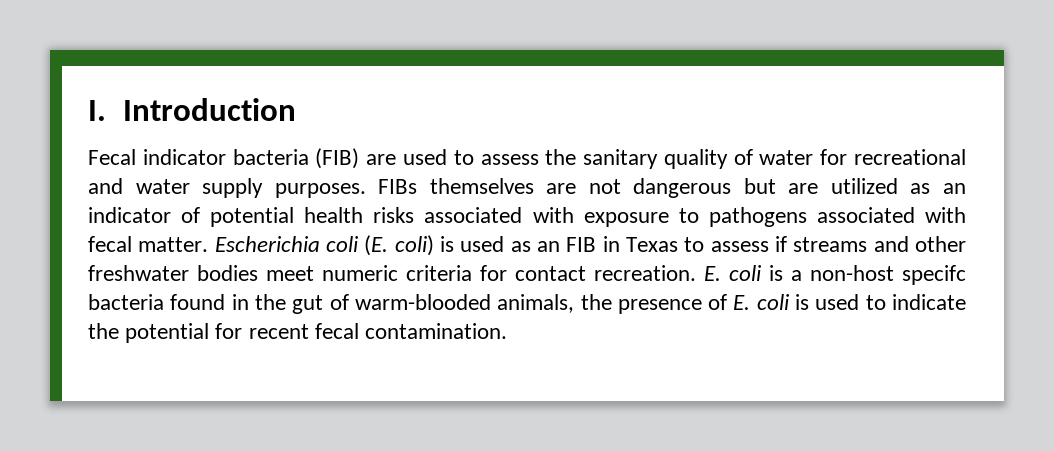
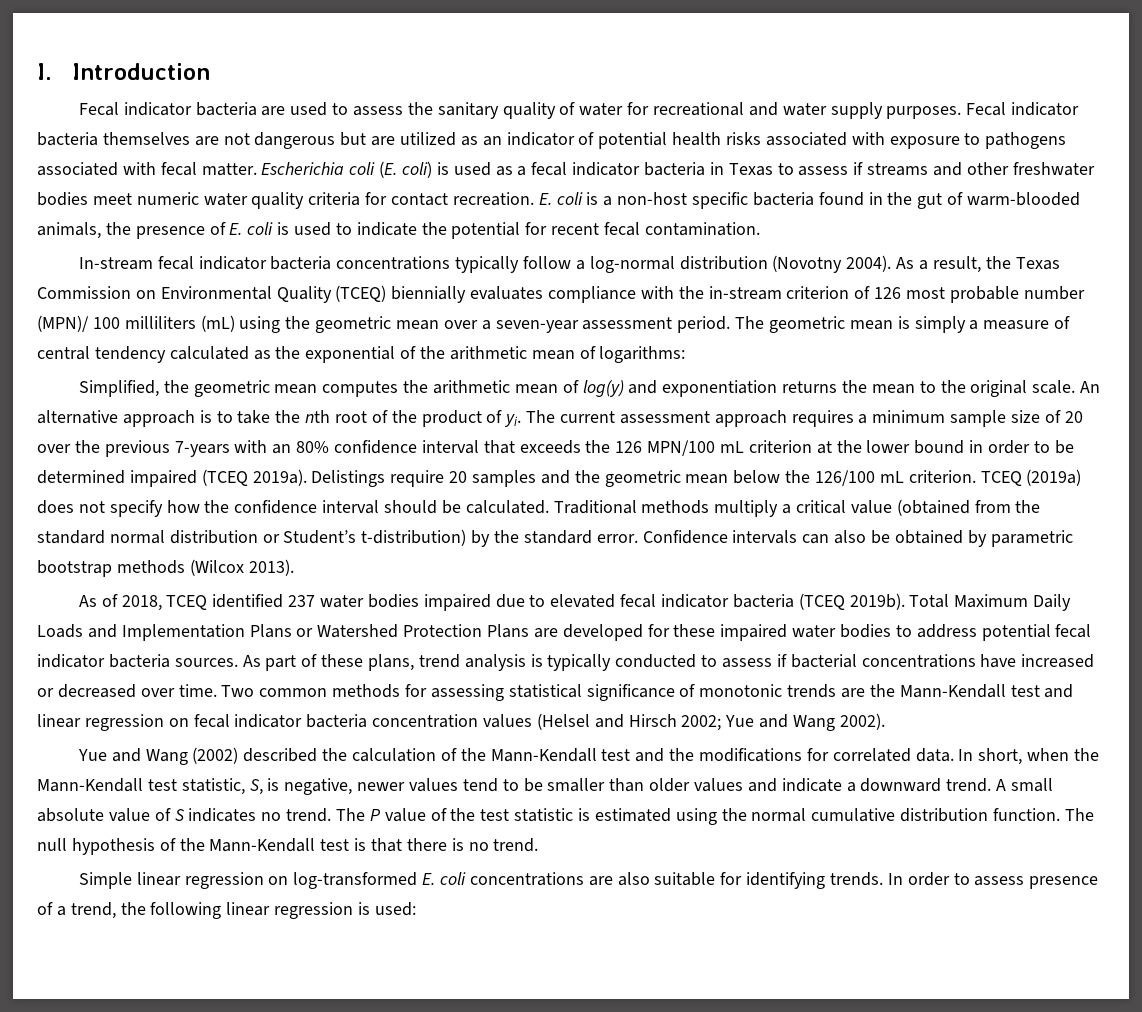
[315,148,360,169] (FIB) -> (257, 109) none
[378,179,418,194] FIBs -> [966,102,1080,116] [37,132,98,146] Fecal indicator bacteria
[536,237,597,252] an FIB -> [517,162,706,176] a fecal indicator bacteria
(398, 273) none -> [203,192,305,209] water quality
[902,265,966,285] specifc -> [692,192,749,209] specific
(508, 331) none -> [78,255,1060,273] [37,285,1085,303] [37,315,1071,333] [37,346,686,363] [78,380,1101,397] [37,410,1083,427] [37,440,1074,457] [37,469,1082,487] [37,499,1041,517] [37,529,1073,547] [37,559,294,577] [78,593,1072,611] [37,624,1092,641] [37,654,1095,671] [37,684,1074,701] [37,713,885,731] [77,747,1100,765] [37,778,1054,795] [37,808,1094,825] [37,838,539,855] [78,872,1099,889] [37,902,416,919] // In-stream fecal indicator bacteria concentrations typically follow a log-normal distribution (Novotny 2004). As a result, the Texas Commission on Environmental Quality (TCEQ) biennially evaluates compliance with the in-stream criterion of 126 most probable number (MPN)/ 100 milliliters (mL) using the geometric mean over a seven-year assessment period. The geometric mean is simply a measure of central tendency calculated as the exponential of the arithmetic mean of logarithms: // Simplified, the geometric mean computes the arithmetic mean of log(y) and exponentiation returns the mean to the original scale. An alternative approach is to take the nth root of the product of yi. The current assessment approach requires a minimum sample size of 20 over the previous 7-years with an 80% confidence interval that exceeds the 126 MPN/100 mL criterion at the lower bound in order to be determined impaired (TCEQ 2019a). Delistings require 20 samples and the geometric mean below the 126/100 mL criterion. TCEQ (2019a) does not specify how the confidence interval should be calculated. Traditional methods multiply a critical value (obtained from the standard normal distribution or Student’s t-distribution) by the standard error. Confidence intervals can also be obtained by parametric bootstrap methods (Wilcox 2013). // As of 2018, TCEQ identified 237 water bodies impaired due to elevated fecal indicator bacteria (TCEQ 2019b). Total Maximum Daily Loads and Implementation Plans or Watershed Protection Plans are developed for these impaired water bodies to address potential fecal indicator bacteria sources. As part of these plans, trend analysis is typically conducted to assess if bacterial concentrations have increased or decreased over time. Two common methods for assessing statistical significance of monotonic trends are the Mann-Kendall test and linear regression on fecal indicator bacteria concentration values (Helsel and Hirsch 2002; Yue and Wang 2002). // Yue and Wang (2002) described the calculation of the Mann-Kendall test and the modifications for correlated data. In short, when the Mann-Kendall test statistic, S, is negative, newer values tend to be smaller than older values and indicate a downward trend. A small absolute value of S indicates no trend. The P value of the test statistic is estimated using the normal cumulative distribution function. The null hypothesis of the Mann-Kendall test is that there is no trend. // Simple linear regression on log-transformed E. coli concentrations are also suitable for identifying trends. In order to assess presence of a trend, the following linear regression is used:

